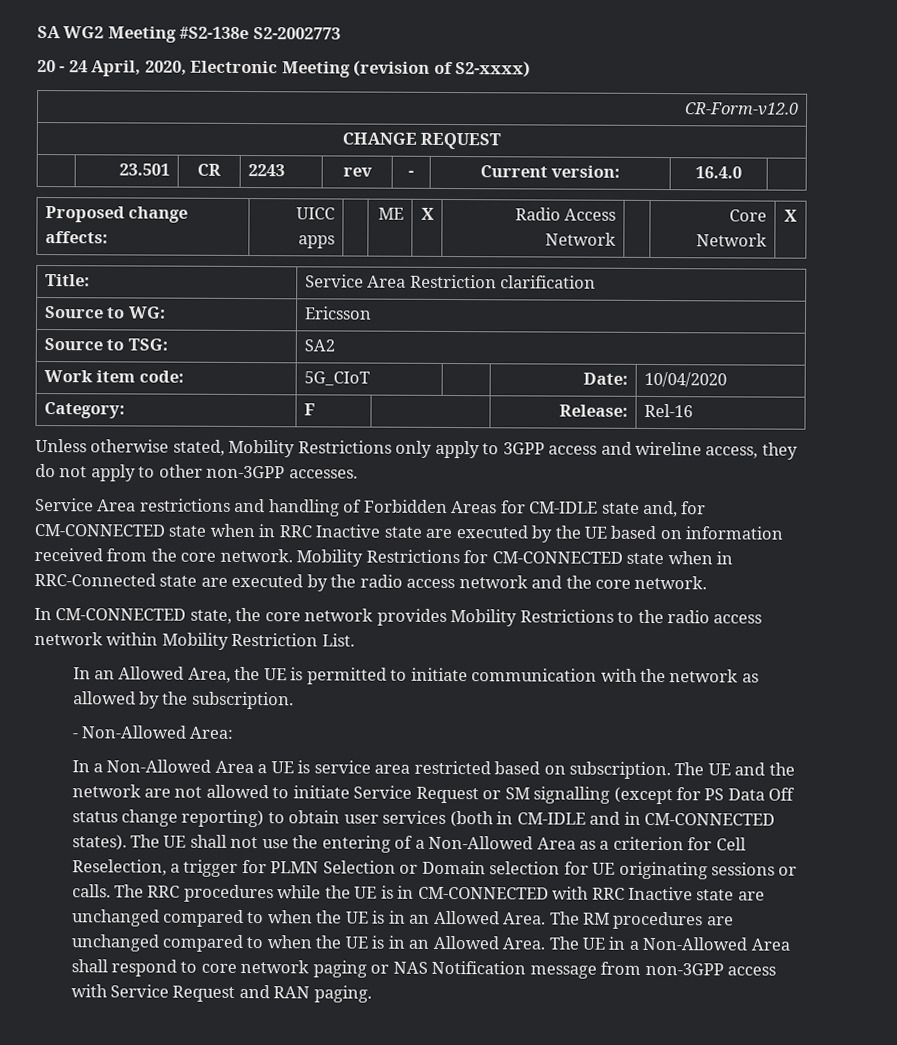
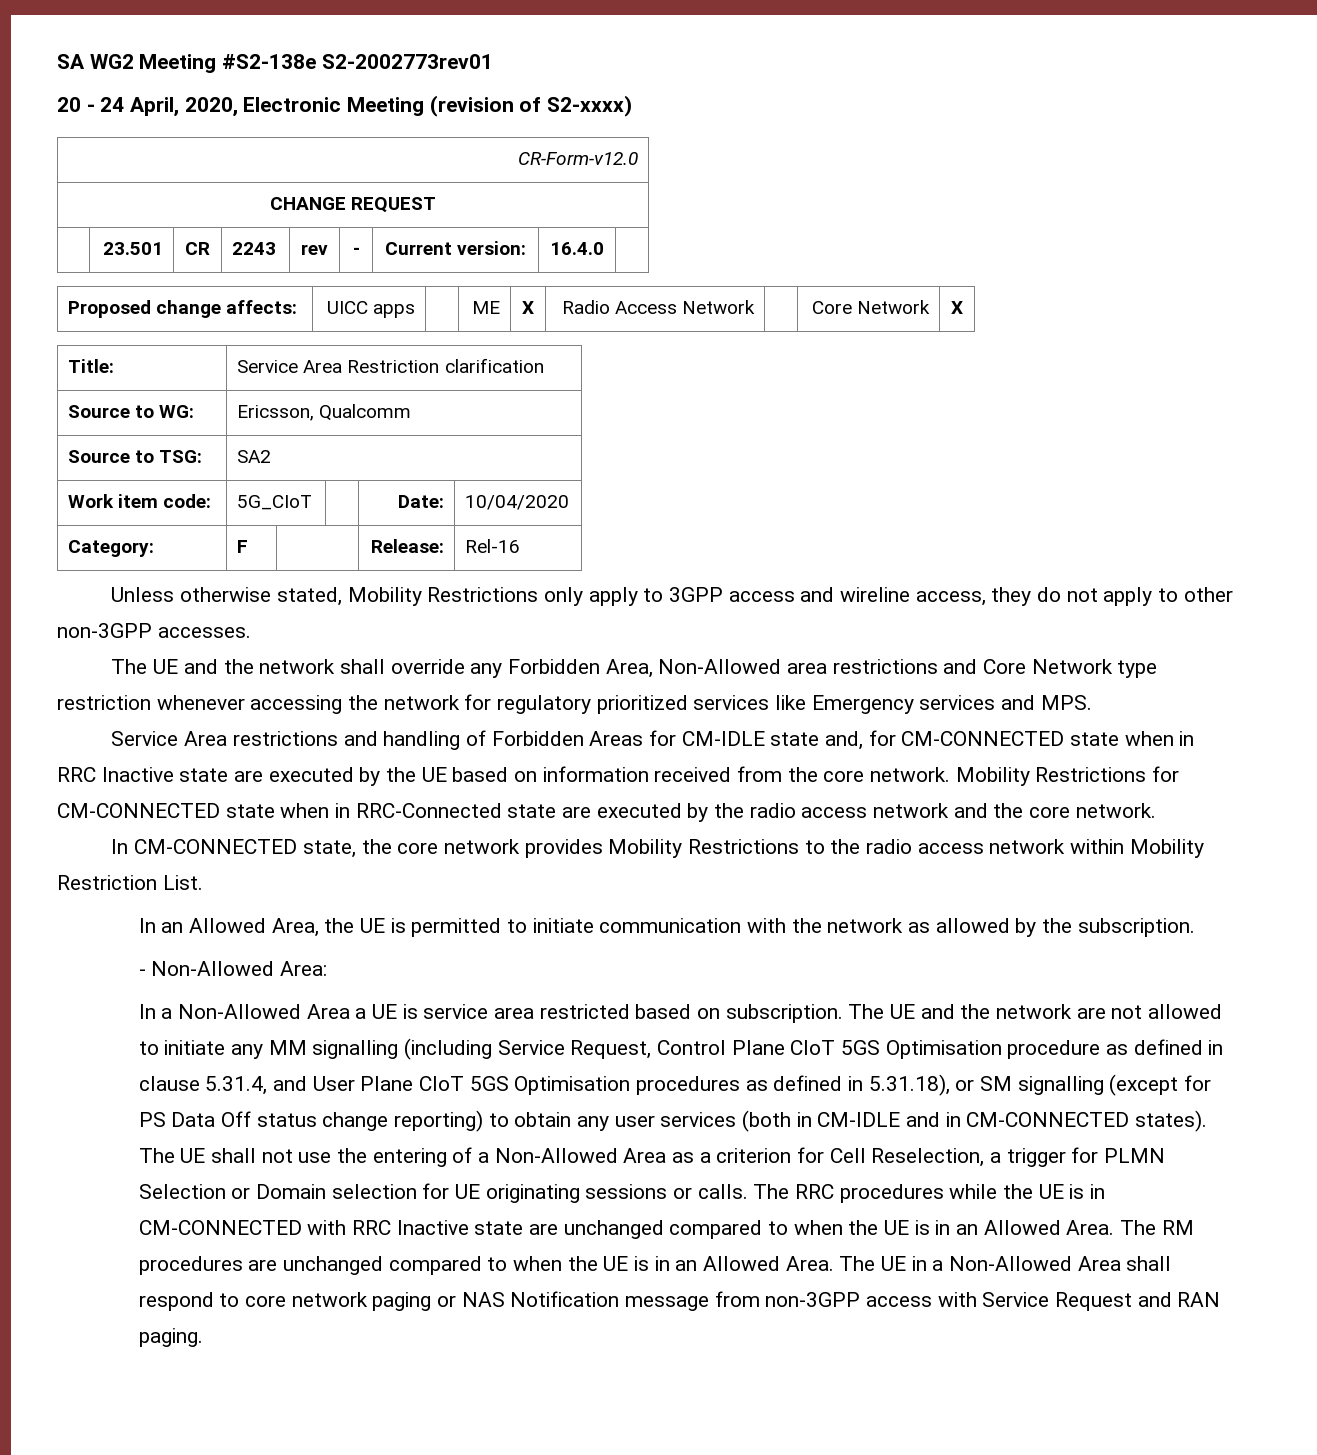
[252,27,341,40] S2-2002773 -> [321,54,493,69] S2-2002773rev01
[303,306,372,320] Ericsson -> [237,404,412,421] Ericsson, Qualcomm
(358, 474) none -> [111,659,1158,678] [57,694,1092,714] // The UE and the network shall override any Forbidden Area, Non-Allowed area restrictions and Core Network type restriction whenever accessing the network for regulatory prioritized services like Emergency services and MPS.
[353,785,479,804] Service Request -> [230,1038,1224,1060] [138,1074,950,1096] any MM signalling (including Service Request, Control Plane CIoT 5GS Optimisation procedure as defined in clause 5.31.4, and User Plane CIoT 5GS Optimisation procedures as defined in 5.31.18),
(341, 817) none -> [577,1116,610,1131] any

